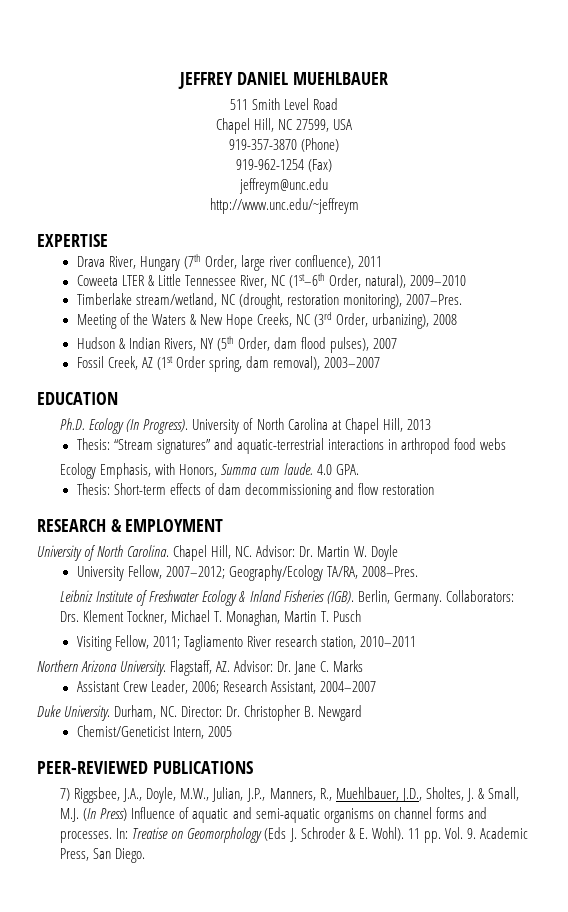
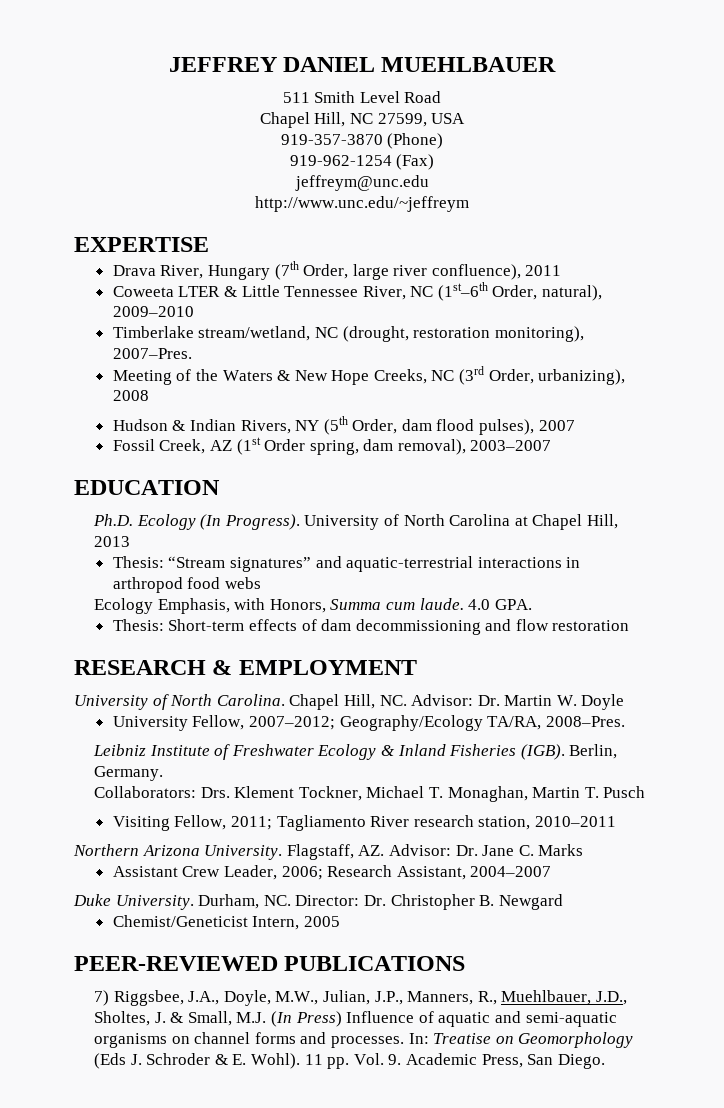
(442, 598) none -> (164, 773) //

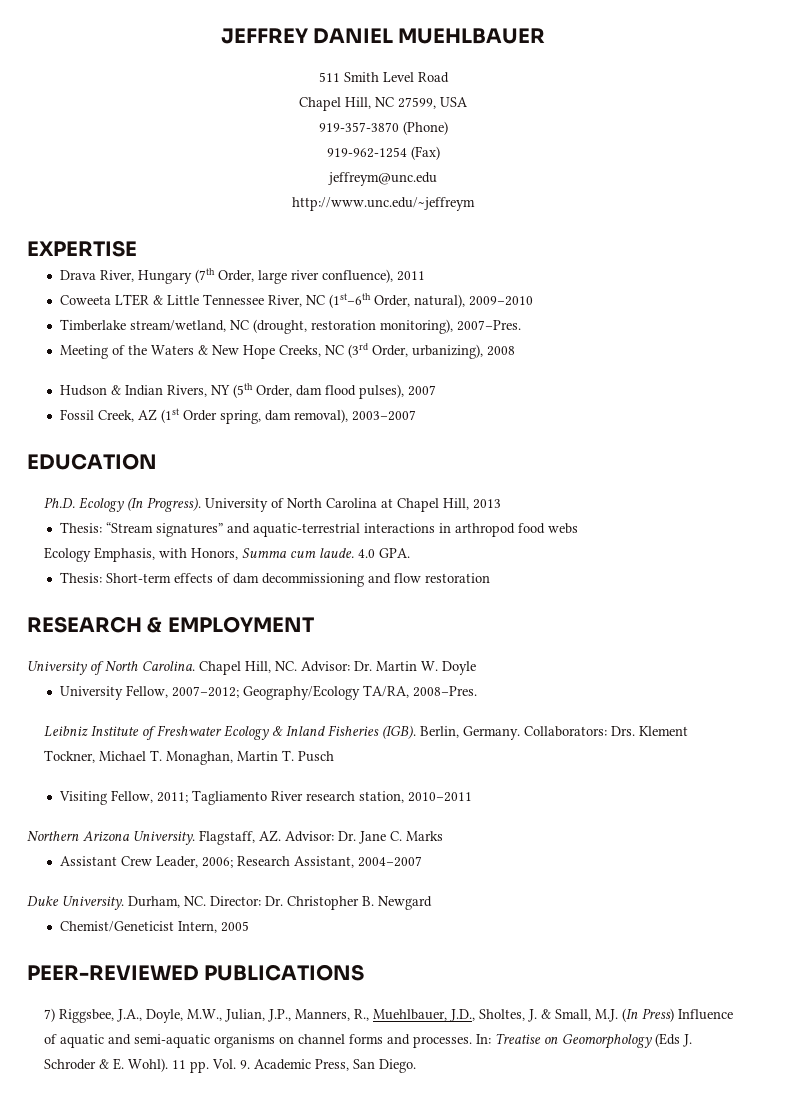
(164, 773) // -> (521, 733) none

